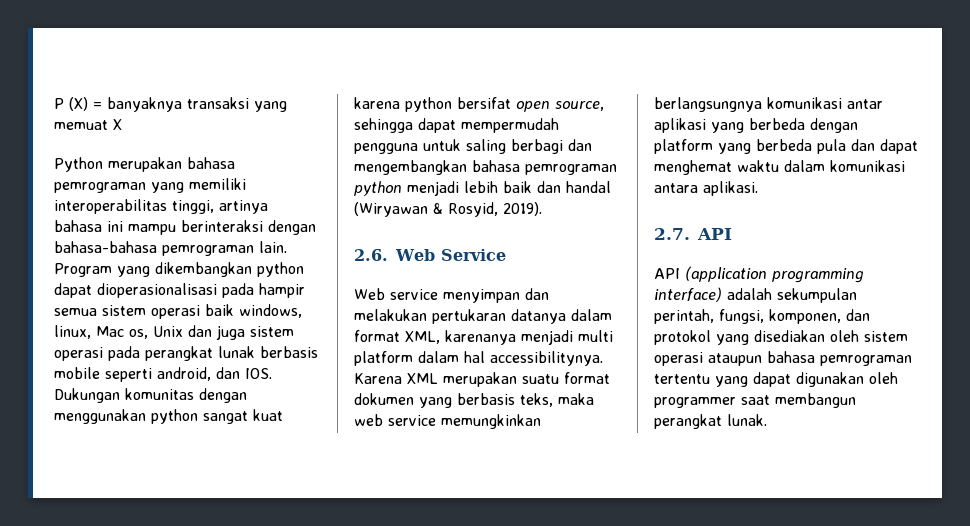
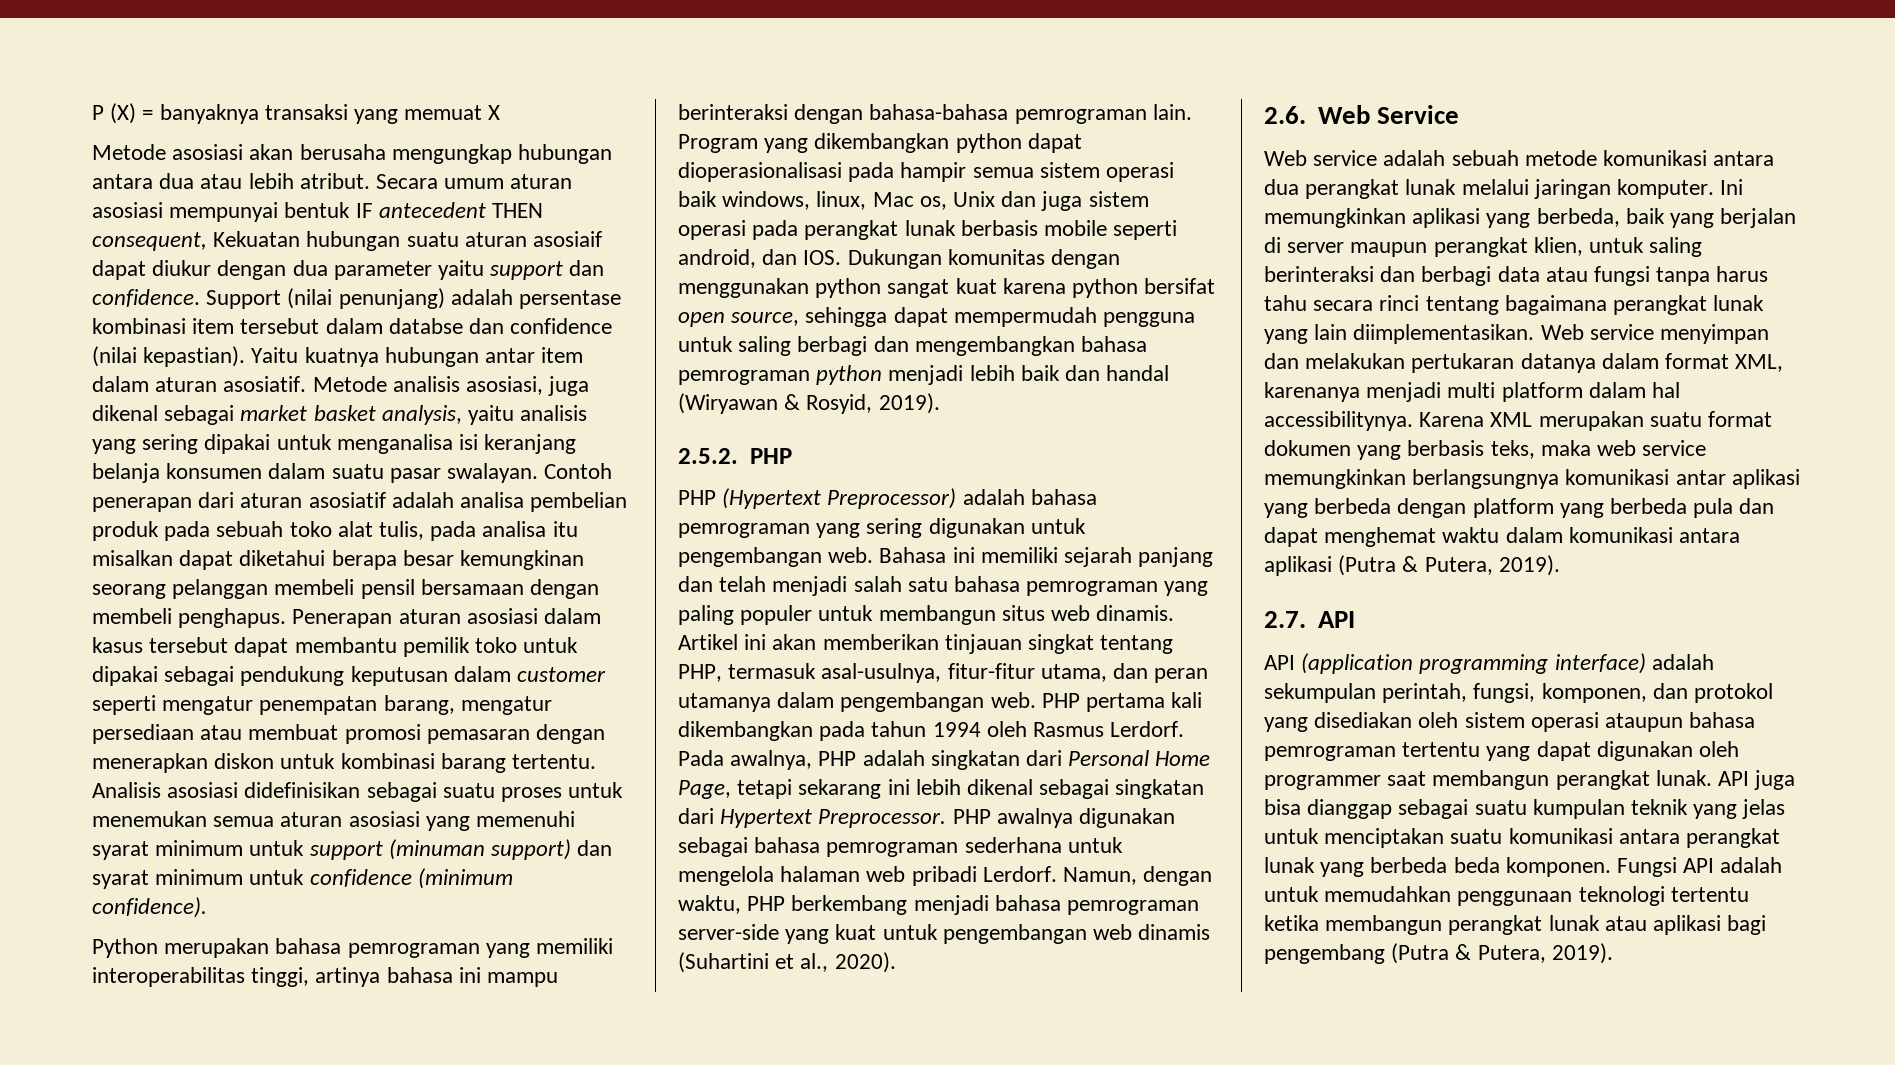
(122, 124) none -> [92,144,613,164] [92,173,573,189] [92,202,544,222] [92,231,603,251] [92,260,605,280] [92,288,622,309] [92,318,613,334] [92,346,584,367] [92,376,590,396] [92,405,588,425] [92,434,577,454] [92,463,613,483] [92,492,628,512] [92,521,578,541] [92,550,585,570] [92,579,600,599] [92,608,602,628] [92,637,579,657] [92,666,607,686] [92,695,552,715] [92,724,606,744] [92,753,597,773] [92,782,624,802] [92,811,576,831] [92,839,613,860] [92,868,513,889] [92,897,207,918] // Metode asosiasi akan berusaha mengungkap hubungan antara dua atau lebih atribut. Secara umum aturan asosiasi mempunyai bentuk IF antecedent THEN consequent, Kekuatan hubungan suatu aturan asosiaif dapat diukur dengan dua parameter yaitu support dan confidence. Support (nilai penunjang) adalah persentase kombinasi item tersebut dalam databse dan confidence (nilai kepastian). Yaitu kuatnya hubungan antar item dalam aturan asosiatif. Metode analisis asosiasi, juga dikenal sebagai market basket analysis, yaitu analisis yang sering dipakai untuk menganalisa isi keranjang belanja konsumen dalam suatu pasar swalayan. Contoh penerapan dari aturan asosiatif adalah analisa pembelian produk pada sebuah toko alat tulis, pada analisa itu misalkan dapat diketahui berapa besar kemungkinan seorang pelanggan membeli pensil bersamaan dengan membeli penghapus. Penerapan aturan asosiasi dalam kasus tersebut dapat membantu pemilik toko untuk dipakai sebagai pendukung keputusan dalam customer seperti mengatur penempatan barang, mengatur persediaan atau membuat promosi pemasaran dengan menerapkan diskon untuk kombinasi barang tertentu. Analisis asosiasi didefinisikan sebagai suatu proses untuk menemukan semua aturan asosiasi yang memenuhi syarat minimum untuk support (minuman support) dan syarat minimum untuk confidence (minimum confidence).
[354,249,506,261] 2.6. Web Service // -> [678,448,792,464] [678,488,1097,509] [678,518,1086,538] [678,547,1214,567] [678,576,1209,596] [678,605,1175,625] [678,634,1174,654] [678,663,1209,683] [678,692,1203,712] [678,721,1185,741] [678,750,1211,770] [678,779,1205,799] [678,808,1176,828] [678,837,1123,857] [678,866,1213,886] [678,895,1200,915] [678,924,1211,944] [678,952,896,973] [1264,105,1459,124] [1264,150,1775,166] [1264,179,1744,199] [1264,208,1797,228] [1264,237,1703,257] [1264,266,1769,286] [1264,295,1765,315] [1264,324,1535,344] 2.5.2. PHP // PHP (Hypertext Preprocessor) adalah bahasa pemrograman yang sering digunakan untuk pengembangan web. Bahasa ini memiliki sejarah panjang dan telah menjadi salah satu bahasa pemrograman yang paling populer untuk membangun situs web dinamis. Artikel ini akan memberikan tinjauan singkat tentang PHP, termasuk asal-usulnya, fitur-fitur utama, dan peran utamanya dalam pengembangan web. PHP pertama kali dikembangkan pada tahun 1994 oleh Rasmus Lerdorf. Pada awalnya, PHP adalah singkatan dari Personal Home Page, tetapi sekarang ini lebih dikenal sebagai singkatan dari Hypertext Preprocessor. PHP awalnya digunakan sebagai bahasa pemrograman sederhana untuk mengelola halaman web pribadi Lerdorf. Namun, dengan waktu, PHP berkembang menjadi bahasa pemrograman server-side yang kuat untuk pengembangan web dinamis (Suhartini et al., 2020). // 2.6. Web Service // Web service adalah sebuah metode komunikasi antara dua perangkat lunak melalui jaringan komputer. Ini memungkinkan aplikasi yang berbeda, baik yang berjalan di server maupun perangkat klien, untuk saling berinteraksi dan berbagi data atau fungsi tanpa harus tahu secara rinci tentang bagaimana perangkat lunak yang lain diimplementasikan.
[703,181,758,196] aplikasi. -> [1264,555,1560,576] aplikasi (Putra & Putera, 2019).
(767, 420) none -> [1718,770,1796,790] [1264,799,1786,819] [1264,828,1781,848] [1264,857,1783,877] [1264,886,1749,906] [1264,915,1767,935] [1264,943,1613,964] API juga bisa dianggap sebagai suatu kumpulan teknik yang jelas untuk menciptakan suatu komunikasi antara perangkat lunak yang berbeda beda komponen. Fungsi API adalah untuk memudahkan penggunaan teknologi tertentu ketika membangun perangkat lunak atau aplikasi bagi pengembang (Putra & Putera, 2019).

